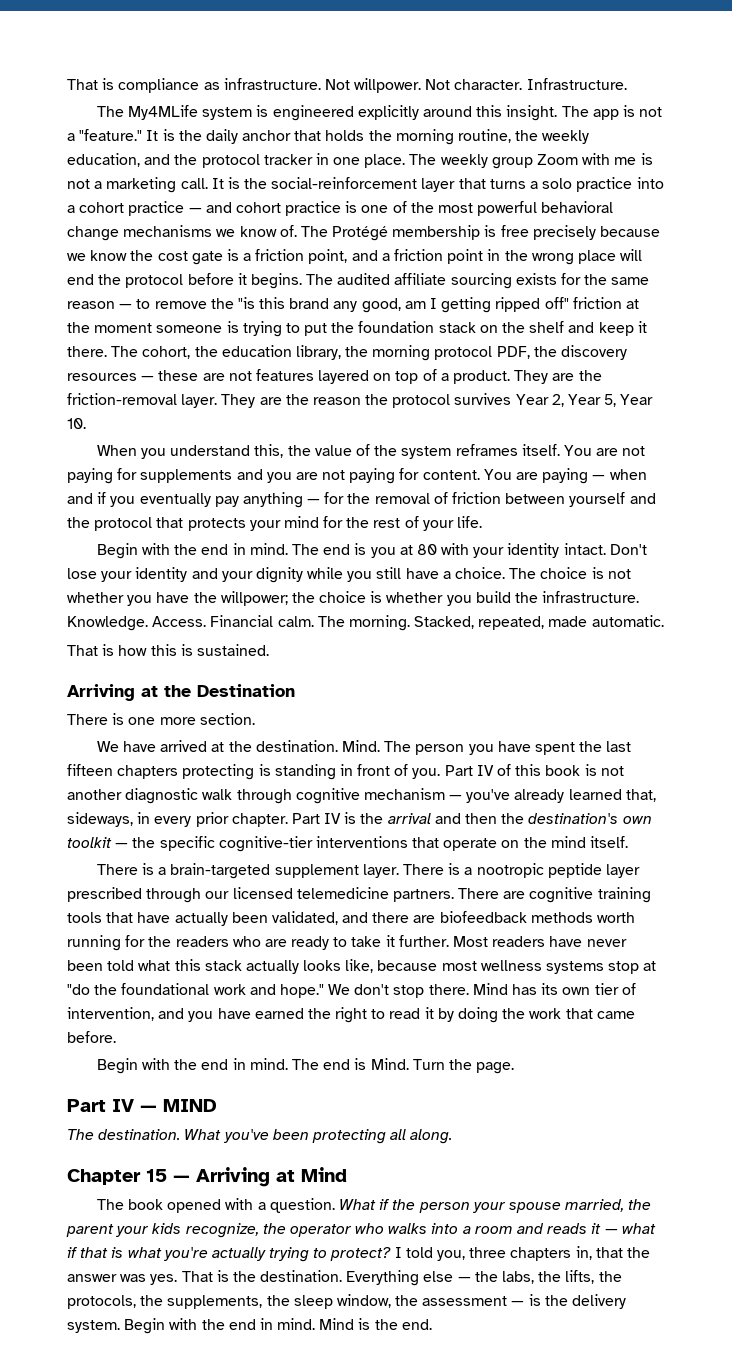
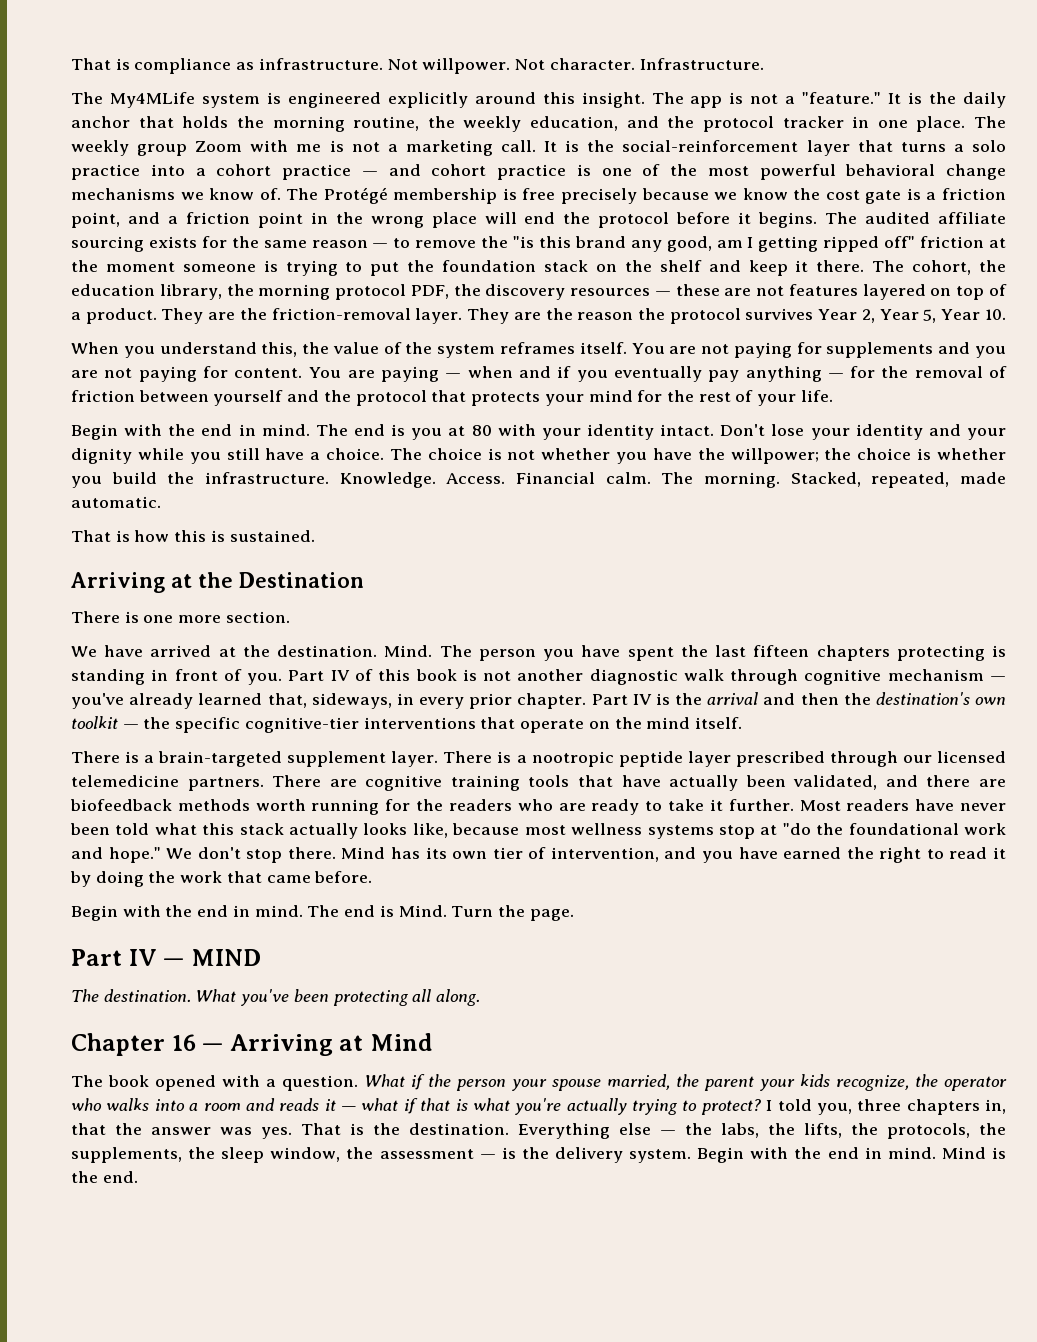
[146,1169,167,1182] 15 -> [171,1034,196,1051] 16

